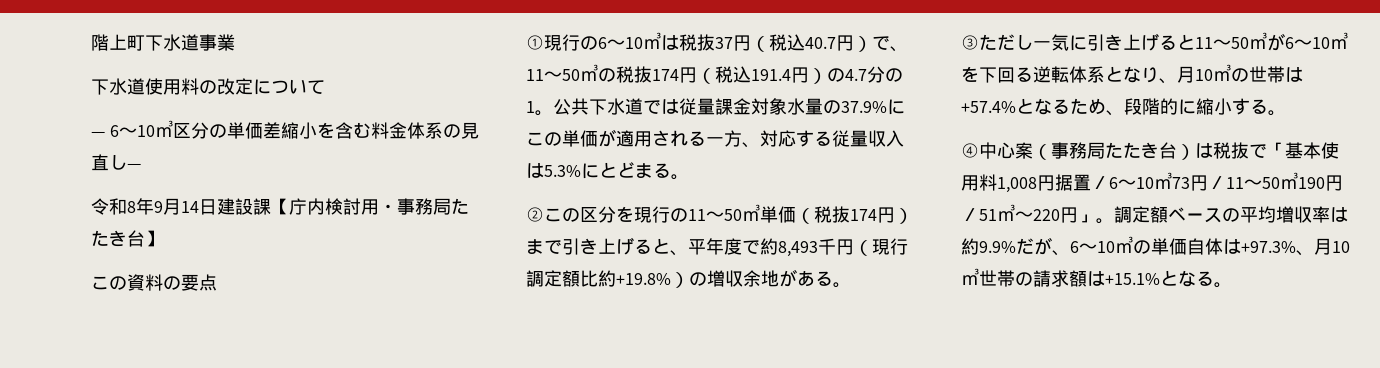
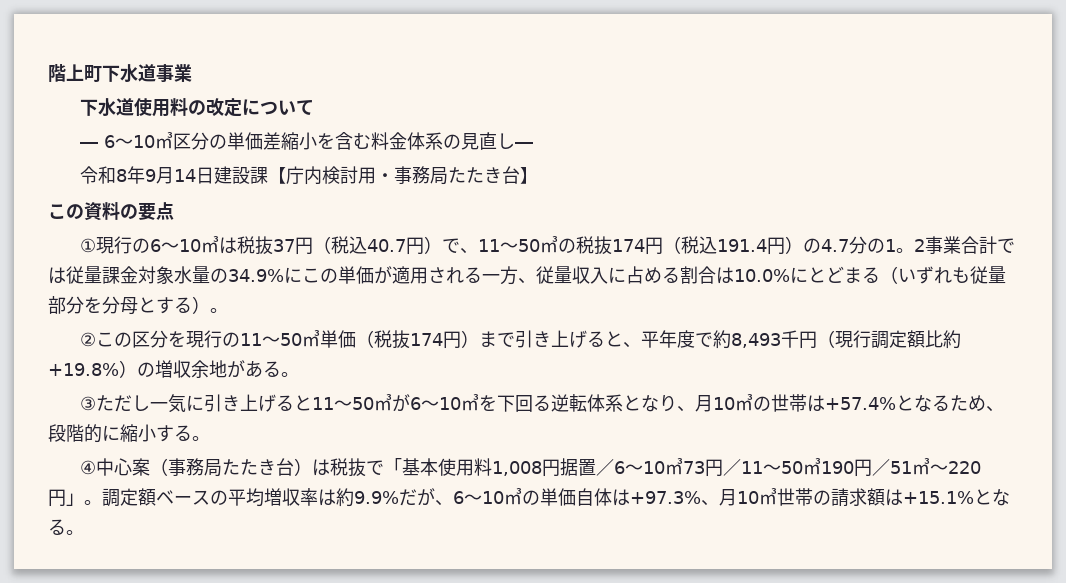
[553,98,643,115] 公共下水道 -> [914,236,998,254] 2事業合計
[841,101,887,113] 37.9% -> [228,269,284,282] 34.9%
[760,130,904,147] [526,162,671,179] 対応する従量収入は5.3%にとどまる -> [536,266,1006,284] [48,296,210,315] 従量収入に占める割合は10.0%にとどまる（いずれも従量部分を分母とする）

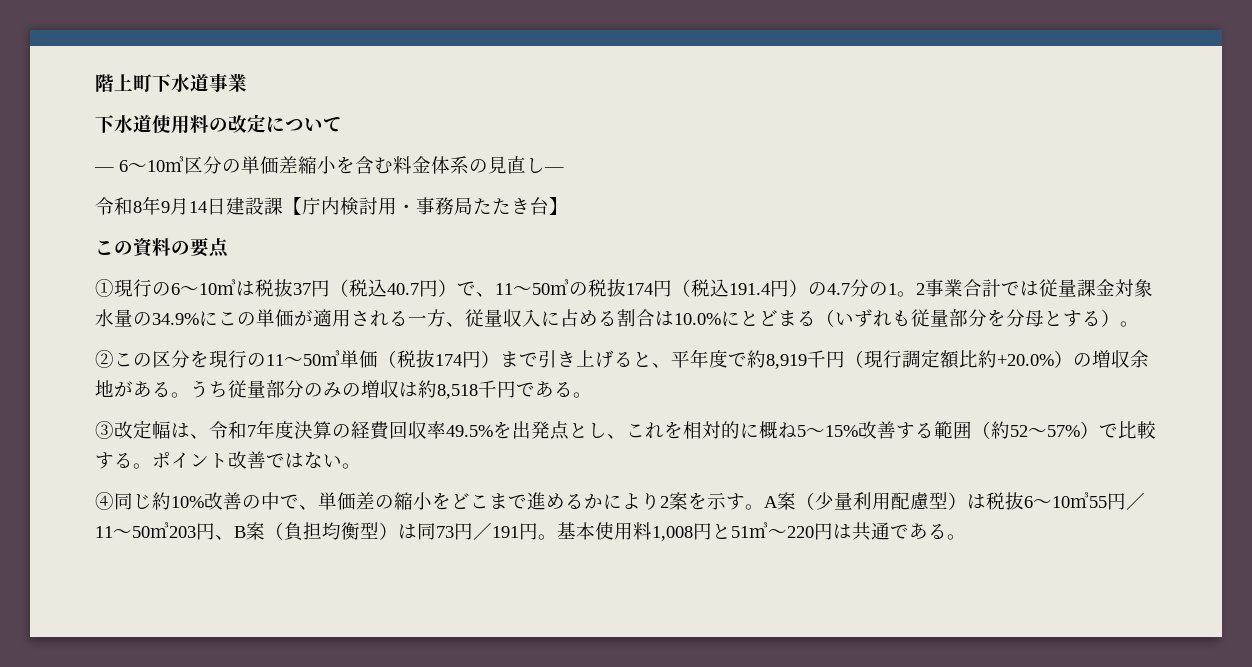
[731,333,782,348] 8,493 -> [766,354,807,369] 8,919
[48,363,119,376] +19.8% -> [997,354,1054,366] +20.0%
[80,394,1005,413] [48,424,210,443] [80,458,982,477] [48,488,1010,507] // ③ただし一気に引き上げると11〜50㎥が6〜10㎥を下回る逆転体系となり、月10㎥の世帯は+57.4%となるため、段階的に縮小する。 // ④中心案（事務局たたき台）は税抜で「基本使用料1,008円据置／6〜10㎥73円／11〜50㎥190円／51㎥〜220円」。調定額ベースの平均増収率は約9.9%だが、6〜10㎥の単価自体は+97.3%、月10㎥世帯の請求額は+15.1%とな -> [190,380,592,399] [95,420,1156,440] [95,451,361,469] [95,492,1145,510] [95,522,928,541] うち従量部分のみの増収は約8,518千円である。 // ③改定幅は、令和7年度決算の経費回収率49.5%を出発点とし、これを相対的に概ね5〜15%改善する範囲（約52〜57%）で比較する。ポイント改善ではない。 // ④同じ約10%改善の中で、単価差の縮小をどこまで進めるかにより2案を示す。A案（少量利用配慮型）は税抜6〜10㎥55円／11〜50㎥203円、B案（負担均衡型）は同73円／191円。基本使用料1,008円と51㎥〜220円は共通であ

